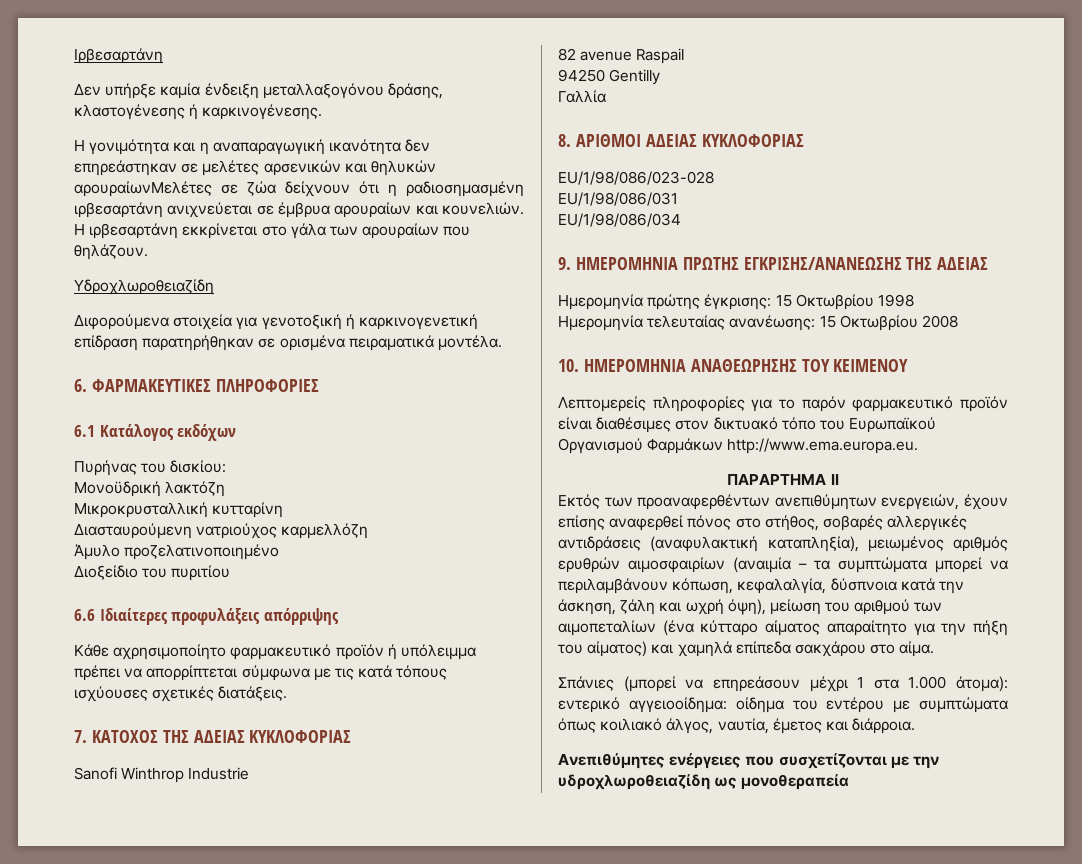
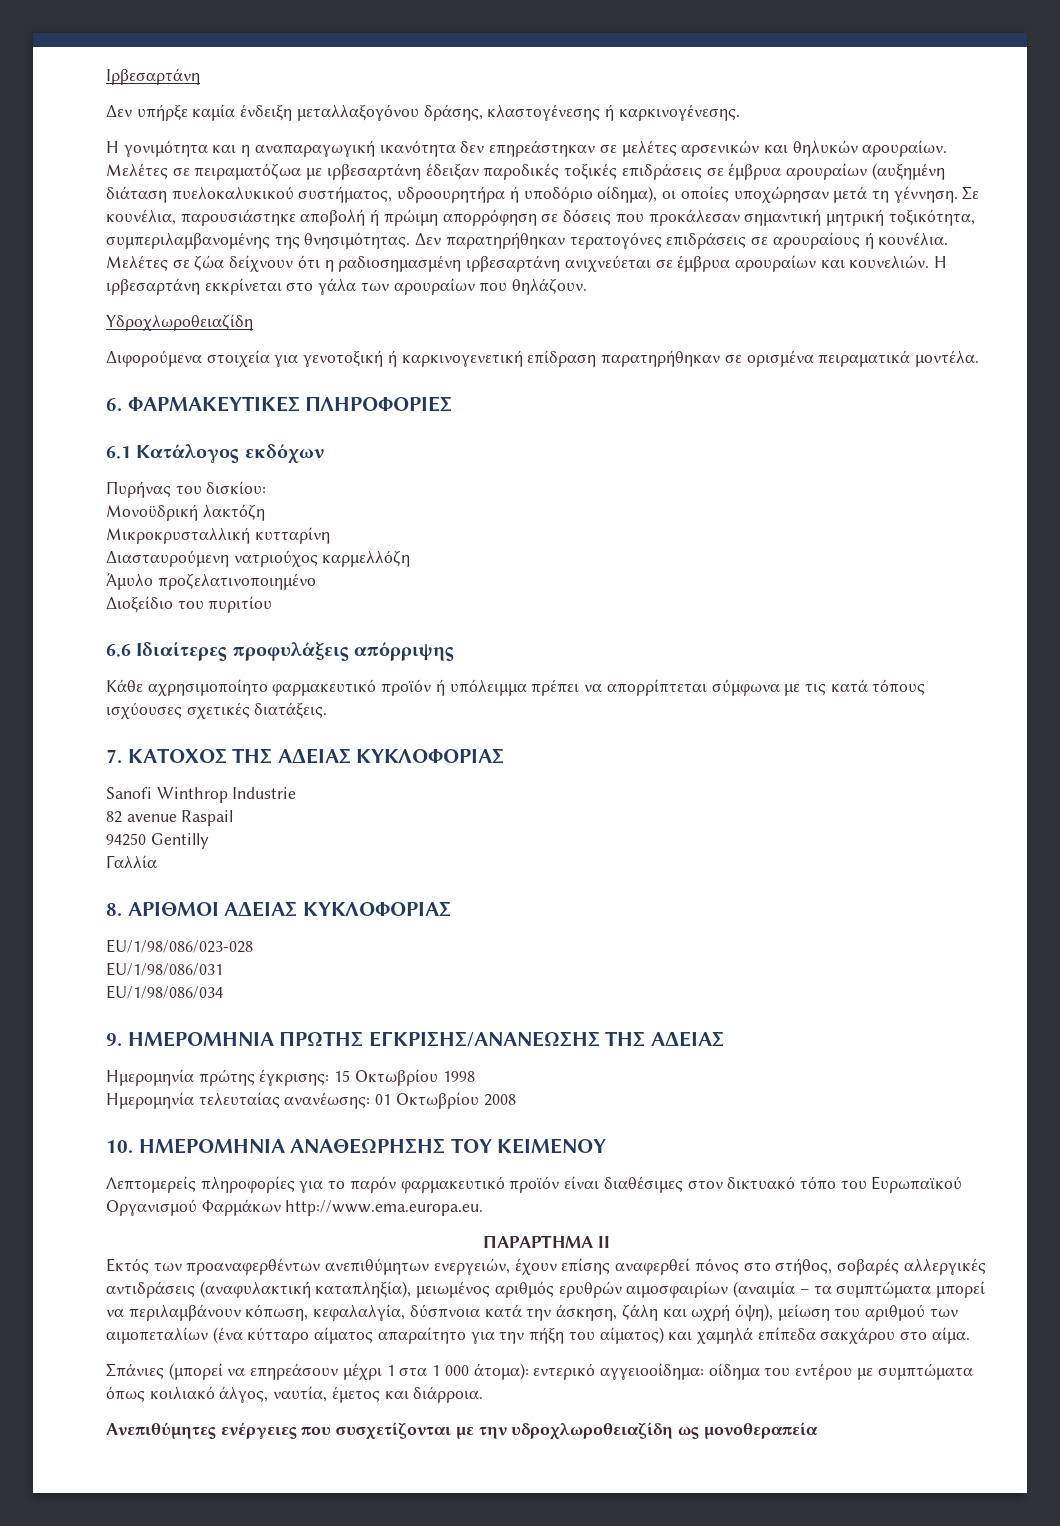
[74,181,212,197] αρουραίωνΜελέτες -> [862,140,948,157] [106,163,945,180] [106,186,980,203] [106,209,975,226] [106,232,949,249] [106,255,168,272] αρουραίων. Μελέτες σε πειραματόζωα με ιρβεσαρτάνη έδειξαν παροδικές τοξικές επιδράσεις σε έμβρυα αρουραίων (αυξημένη διάταση πυελοκαλυκικού συστήματος, υδροουρητήρα ή υποδόριο οίδημα), οι οποίες υποχώρησαν μετά τη γέννηση. Σε κουνέλια, παρουσιάστηκε αποβολή ή πρώιμη απορρόφηση σε δόσεις που προκάλεσαν σημαντική μητρική τοξικότητα, συμπεριλαμβανομένης της θνησιμότητας. Δεν παρατηρήθηκαν τερατογόνες επιδράσεις σε αρουραίους ή κουνέλια. Μελέτες
[819,316,836,328] 15 -> [375,1094,392,1105] 01
[908,676,947,689] 1.000 -> [432,1365,469,1376] 1 000

